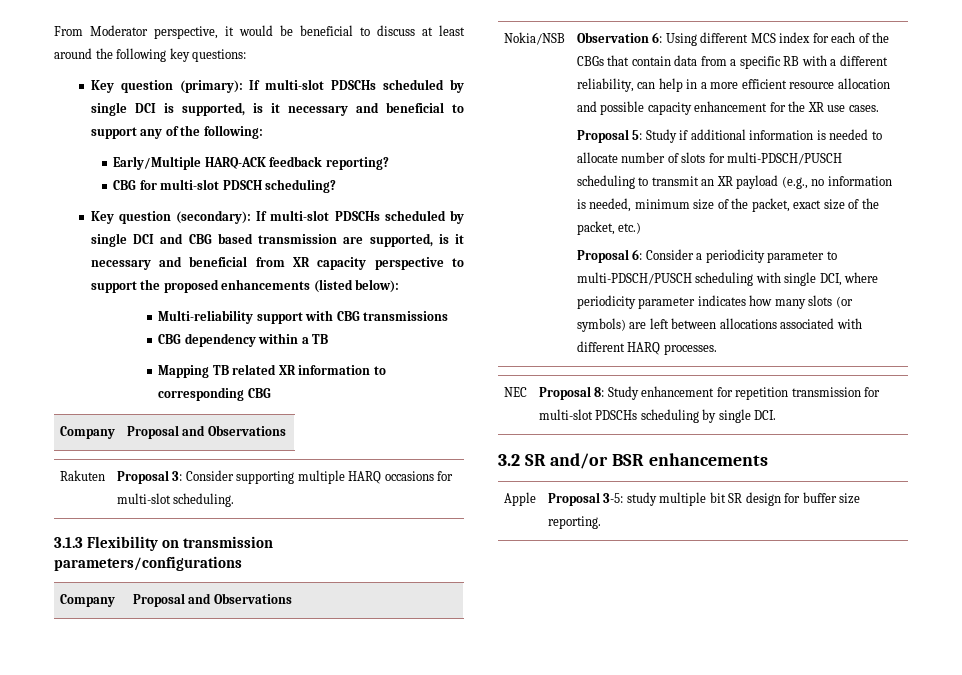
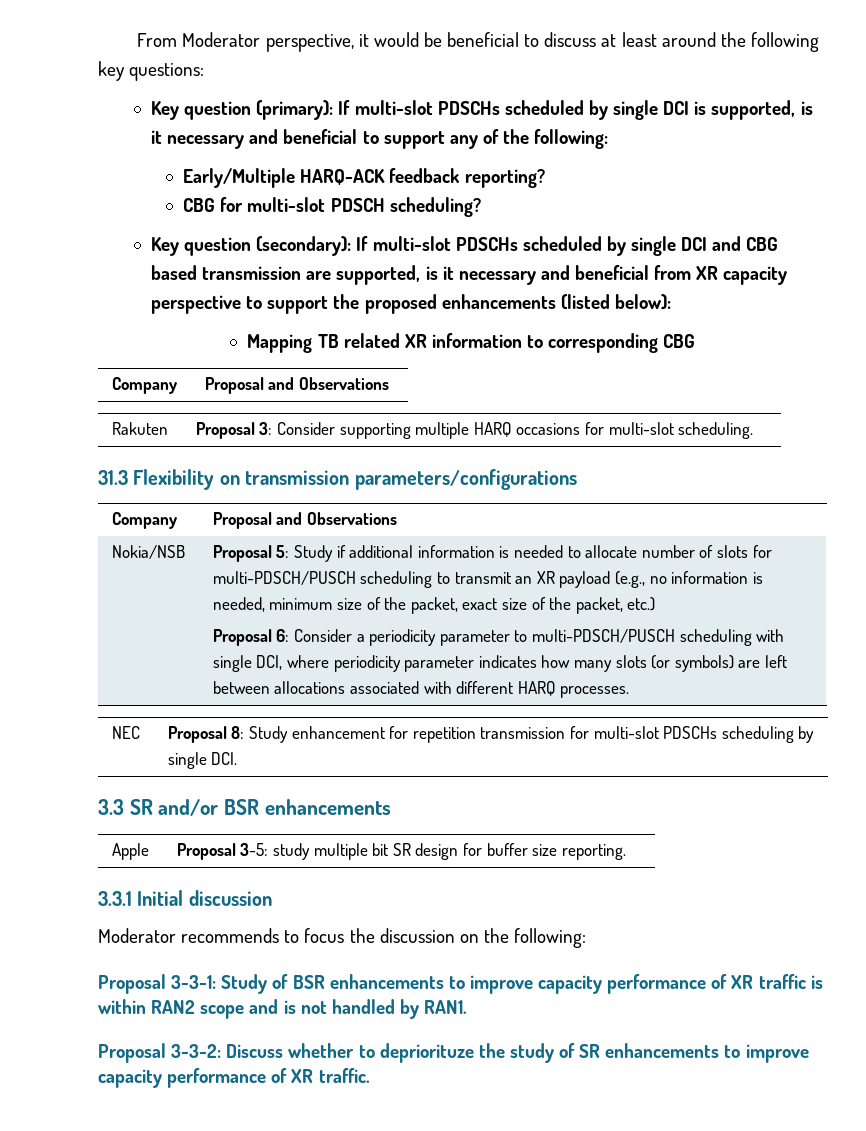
[158,310,449,324] [158,333,329,347] // Multi-reliability support with CBG transmissions // CBG dependency within a TB -> (671, 302) none
[54,537,83,548] 3.1.3 -> [98,470,128,485] 31.3
[576,32,890,46] [576,55,888,69] [576,78,890,92] [576,101,879,115] Observation 6: Using different MCS index for each of the CBGs that contain data from a specific RB with a different reliability, can help in a more efficient resource allocation and possible capacity enhancement for the XR use cases. // -> (185, 552) none
[498,454,520,466] 3.2 -> [98,799,124,815] 3.3
(601, 522) none -> [98,890,272,906] [98,928,587,948] [98,974,823,994] [98,999,468,1019] [98,1043,809,1063] [98,1068,370,1088] // 3.3.1 Initial discussion // Moderator recommends to focus the discussion on the following: // Proposal 3-3-1: Study of BSR enhancements to improve capacity performance of XR traffic is within RAN2 scope and is not handled by RAN1. // Proposal 3-3-2: Discuss whether to depriorituze the study of SR enhancements to improve capacity performance of XR traffic.

